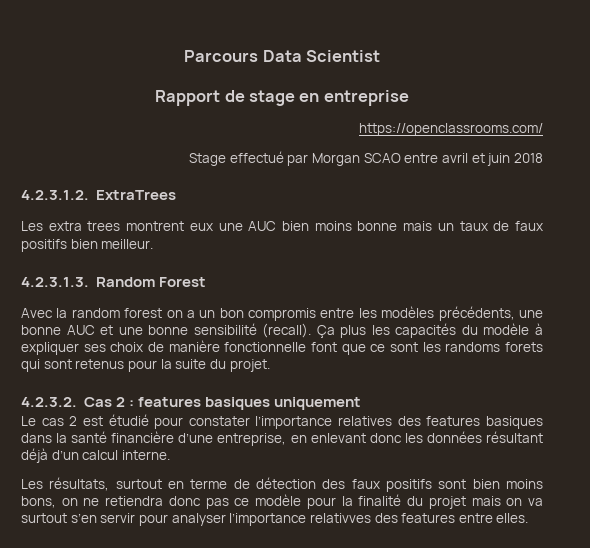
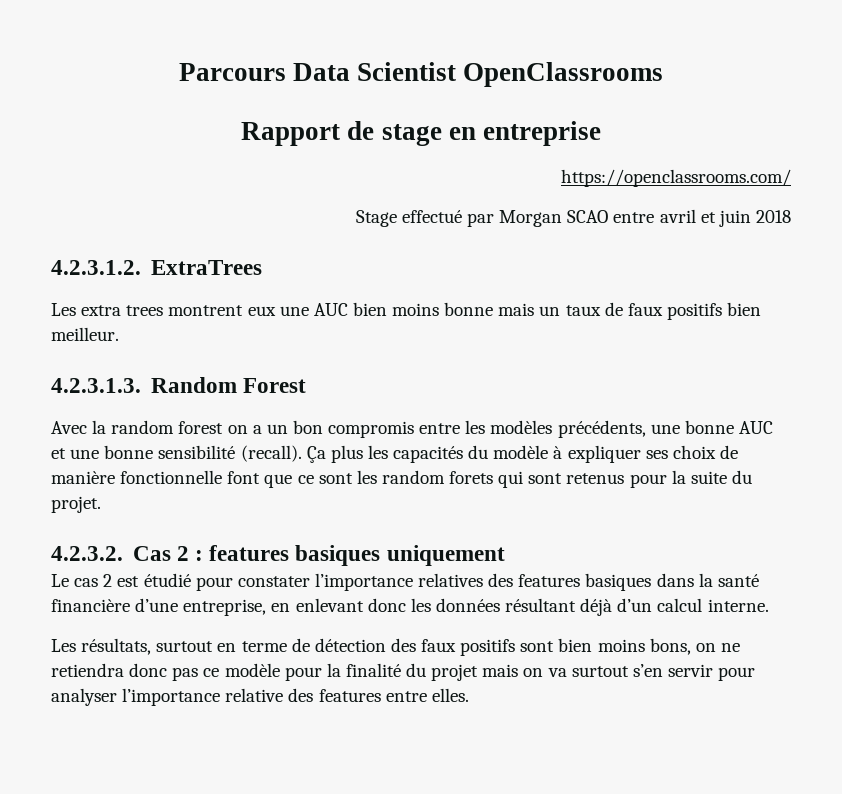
(380, 56) none -> [463,62,664,87] OpenClassrooms
[445,342,501,352] randoms -> [381,470,445,484] random
[309,513,371,523] relativves -> [225,688,284,702] relative

